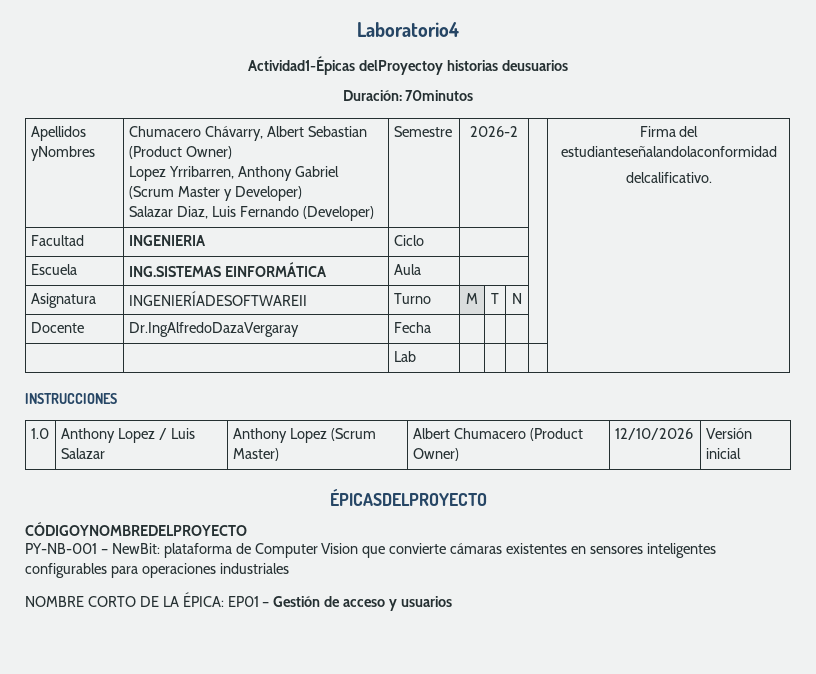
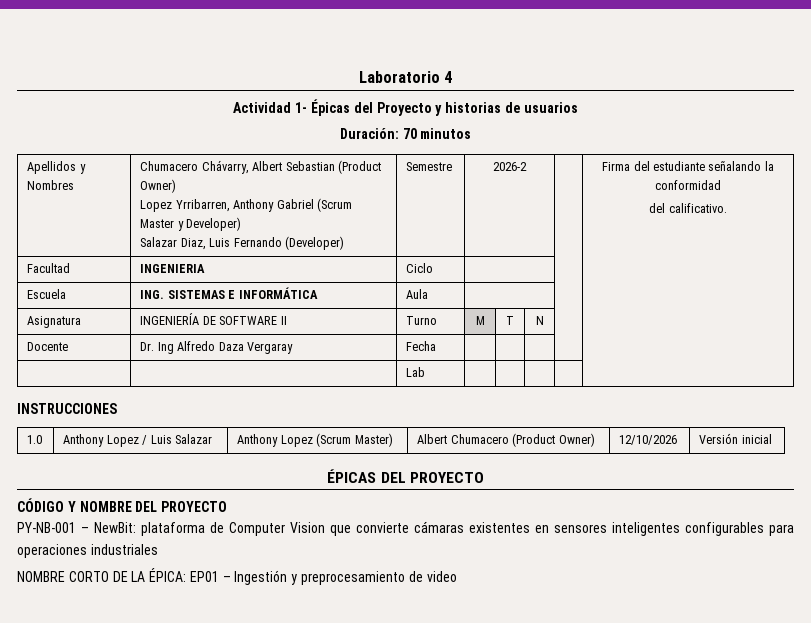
[357,22,459,37] [248,56,568,75] Laboratorio4 // Actividad1-Épicas delProyectoy historias deusuarios -> [358,71,453,83] [233,99,578,116] Laboratorio 4 // Actividad 1- Épicas del Proyecto y historias de usuarios
[405,90,474,101] 70minutos -> [402,128,472,139] 70 minutos
[30,146,95,161] yNombres -> [79,164,86,174] [27,180,75,190] y Nombres
[560,146,777,157] [625,172,712,183] [30,235,84,246] [128,235,206,246] [393,235,424,246] [30,264,77,275] [128,262,327,277] [393,264,421,275] [30,293,96,308] [128,291,307,306] estudianteseñalandolaconformidad // delcalificativo. // Facultad | INGENIERIA | Ciclo | | | // Escuela | ING.SISTEMAS EINFORMÁTICA | Aula | | | // Asignatura | INGENIERÍADESOFTWAREII -> [653,161,774,171] [655,180,721,190] [649,203,727,213] [27,263,71,273] [140,264,206,273] [406,263,434,273] [27,289,67,299] [140,287,318,299] [406,289,429,299] [27,316,82,328] [140,313,287,325] estudiante señalando la conformidad // del calificativo. // Facultad | INGENIERIA | Ciclo | | | // Escuela | ING. SISTEMAS E INFORMÁTICA | Aula | | | // Asignatura | INGENIERÍA DE SOFTWARE II
[128,322,299,337] Dr.IngAlfredoDazaVergaray -> [140,341,293,354] Dr. Ing Alfredo Daza Vergaray
[329,489,487,506] [25,522,247,536] ÉPICASDELPROYECTO // CÓDIGOYNOMBREDELPROYECTO -> [327,469,484,483] [17,498,228,512] ÉPICAS DEL PROYECTO // CÓDIGO Y NOMBRE DEL PROYECTO
[273,596,453,611] Gestión de acceso y usuarios -> [234,570,457,585] Ingestión y preprocesamiento de video

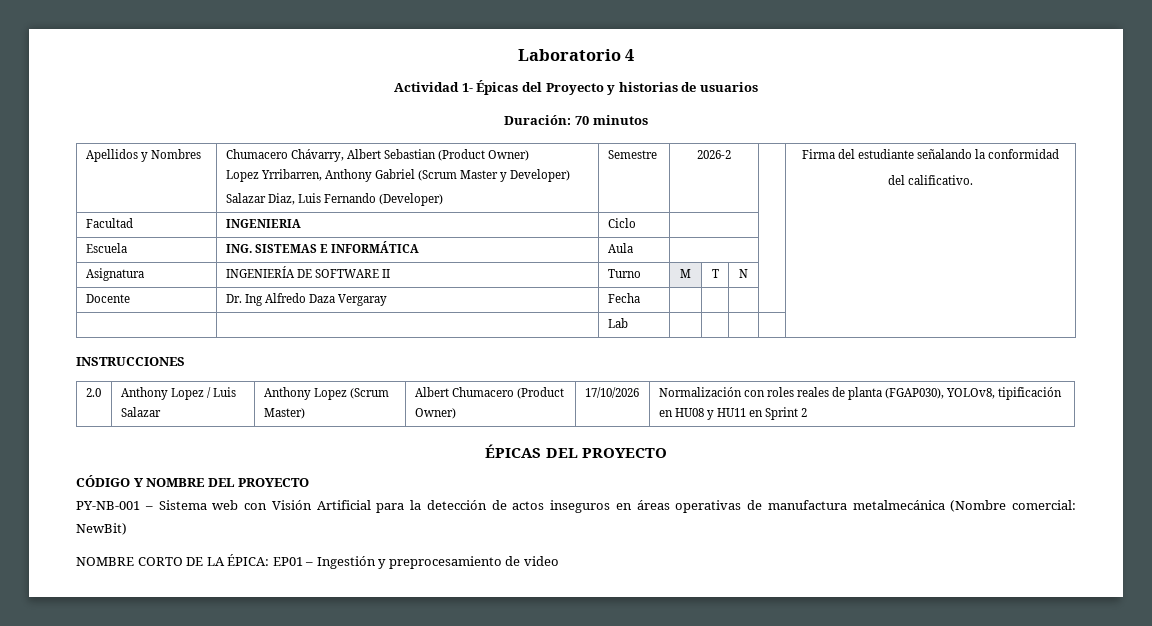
[27,435,43,444] 1.0 -> [85,388,101,397] 2.0
[619,435,678,445] [699,433,772,444] 12/10/2026 | Versión inicial -> [584,387,639,398] [658,387,1063,400] [658,407,808,420] 17/10/2026 | Normalización con roles reales de planta (FGAP030), YOLOv8, tipificación en HU08 y HU11 en Sprint 2
[94,521,794,536] [17,544,158,558] NewBit: plataforma de Computer Vision que convierte cámaras existentes en sensores inteligentes configurables para operaciones industriales -> [158,500,1076,513] [76,523,127,535] Sistema web con Visión Artificial para la detección de actos inseguros en áreas operativas de manufactura metalmecánica (Nombre comercial: NewBit)

